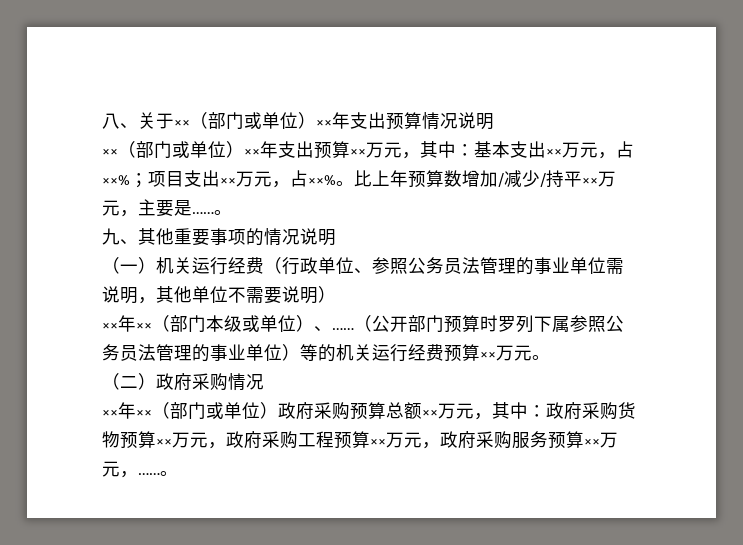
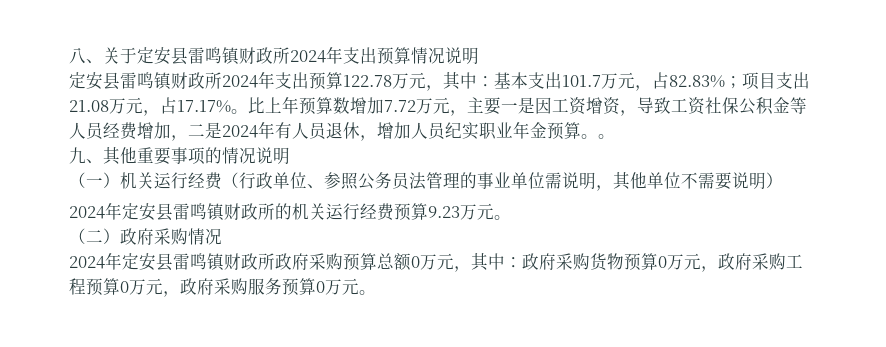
[174,112,332,129] ××（部门或单位）×× -> [137,47,326,65] 定安县雷鸣镇财政所2024
[102,141,366,159] ××（部门或单位）××年支出预算×× -> [69,71,392,90] 定安县雷鸣镇财政所2024年支出预算122.78
[546,141,634,159] [102,175,130,185] ××万元，占××% -> [562,72,725,91] 101.7万元，占82.83%
[220,170,336,188] ××万元，占××% -> [69,97,231,116] 21.08万元，占17.17%
[498,170,616,188] [102,199,214,217] /减少/持平××万元，主要是…… -> [384,97,807,116] [69,121,598,141] 7.72万元，主要一是因工资增资，导致工资社保公积金等人员经费增加，二是2024年有人员退休，增加人员纪实职业年金预算。
[102,315,624,333] [102,344,318,362] ××年××（部门本级或单位）、……（公开部门预算时罗列下属参照公务员法管理的事业单位）等 -> [69,202,275,221] 2024年定安县雷鸣镇财政所
[480,351,496,359] ×× -> [428,206,460,218] 9.23
[102,402,278,419] ××年××（部门或单位） -> [69,252,275,271] 2024年定安县雷鸣镇财政所
[422,409,438,417] ×× -> [411,256,420,268] 0
[156,438,172,446] ×× -> [658,256,667,268] 0
[370,438,386,446] ×× -> [120,281,129,293] 0
[584,432,618,448] [102,461,160,478] ××万元，…… -> [316,278,359,295] 0万元

